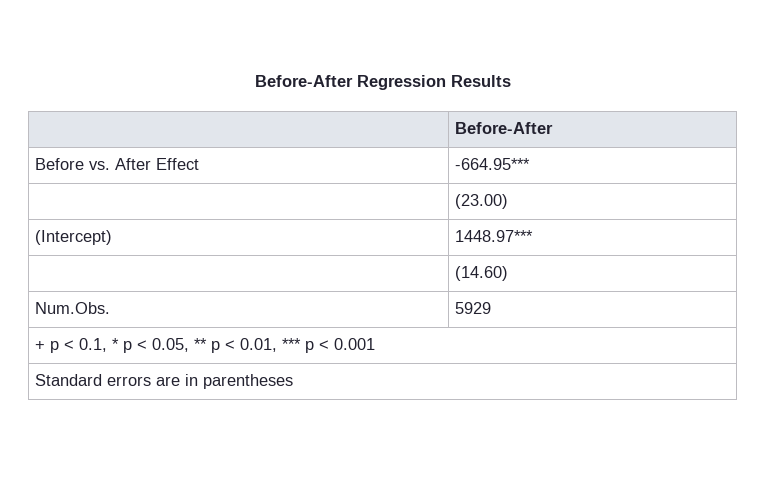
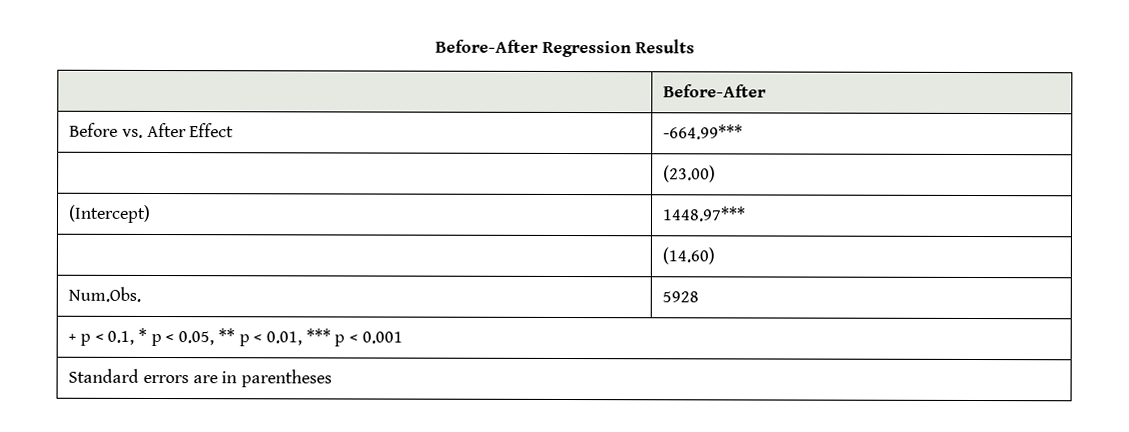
[454,158,530,170] -664.95*** -> [663,124,744,140] -664.99***
[454,302,491,314] 5929 -> [662,291,700,303] 5928

